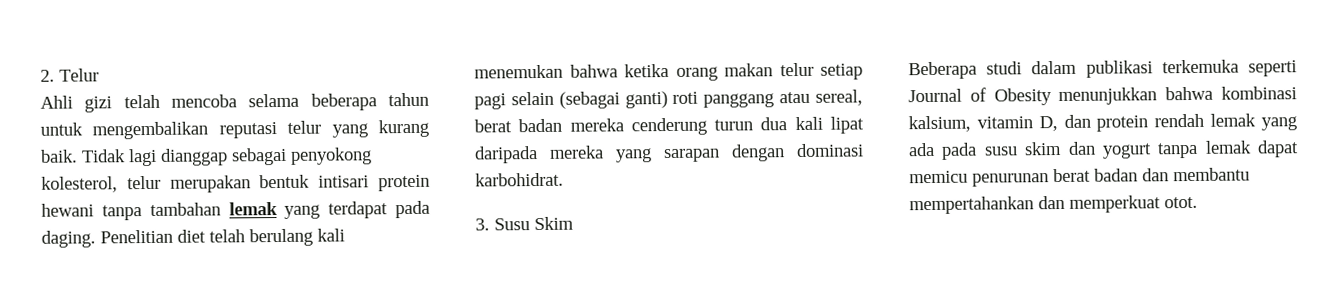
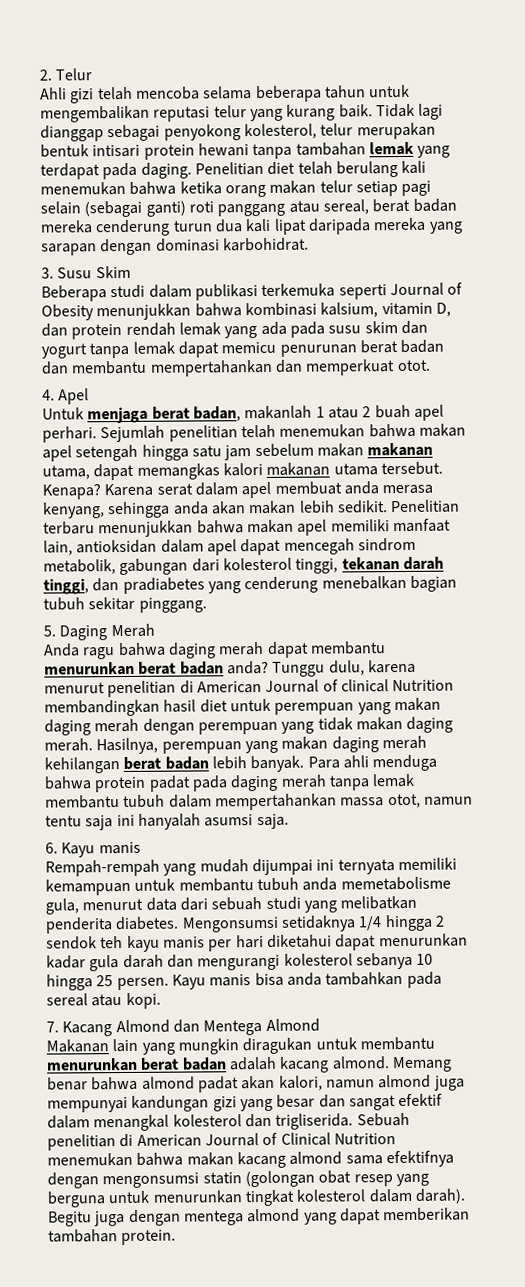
(1198, 202) none -> [42,388,90,405] [42,404,444,424] [42,423,466,443] [42,442,434,462] [42,461,443,481] [42,481,434,500] [42,499,461,519] [43,518,451,538] [43,537,416,556] [43,556,444,576] [43,575,457,595] [43,596,207,613] [43,623,155,641] [43,641,386,660] [44,659,416,677] [44,679,455,698] [44,697,441,717] [44,716,454,736] [44,735,427,755] [44,754,438,774] [44,773,416,793] [45,793,473,811] [45,813,289,831] [45,841,141,858] [45,857,457,877] [45,876,451,896] [45,895,418,915] [45,914,445,934] [46,933,468,952] [46,952,434,972] [46,971,442,991] [46,992,161,1009] [46,1018,320,1037] [46,1036,435,1055] [46,1056,452,1073] [47,1074,465,1093] [47,1093,444,1113] [47,1112,410,1132] [47,1132,396,1151] [47,1150,454,1169] [47,1170,429,1189] [47,1188,466,1208] [48,1207,471,1227] [48,1229,177,1246] // 4. Apel // Untuk menjaga berat badan, makanlah 1 atau 2 buah apel perhari. Sejumlah penelitian telah menemukan bahwa makan apel setengah hingga satu jam sebelum makan makanan utama, dapat memangkas kalori makanan utama tersebut. Kenapa? Karena serat dalam apel membuat anda merasa kenyang, sehingga anda akan makan lebih sedikit. Penelitian terbaru menunjukkan bahwa makan apel memiliki manfaat lain, antioksidan dalam apel dapat mencegah sindrom metabolik, gabungan dari kolesterol tinggi, tekanan darah tinggi, dan pradiabetes yang cenderung menebalkan bagian tubuh sekitar pinggang. // 5. Daging Merah // Anda ragu bahwa daging merah dapat membantu menurunkan berat badan anda? Tunggu dulu, karena menurut penelitian di American Journal of clinical Nutrition membandingkan hasil diet untuk perempuan yang makan daging merah dengan perempuan yang tidak makan daging merah. Hasilnya, perempuan yang makan daging merah kehilangan berat badan lebih banyak. Para ahli menduga bahwa protein padat pada daging merah tanpa lemak membantu tubuh dalam mempertahankan massa otot, namun tentu saja ini hanyalah asumsi saja. // 6. Kayu manis // Rempah-rempah yang mudah dijumpai ini ternyata memiliki kemampuan untuk membantu tubuh anda memetabolisme gula, menurut data dari sebuah studi yang melibatkan penderita diabetes. Mengonsumsi setidaknya 1/4 hingga 2 sendok teh kayu manis per hari diketahui dapat menurunkan kadar gula darah dan mengurangi kolesterol sebanya 10 hingga 25 persen. Kayu manis bisa anda tambahkan pada sereal atau kopi. // 7. Kacang Almond dan Mentega Almond // Makanan lain yang mungkin diragukan untuk membantu menurunkan berat badan adalah kacang almond. Memang benar bahwa almond padat akan kalori, namun almond juga mempunyai kandungan gizi yang besar dan sangat efektif dalam menangkal kolesterol dan trigliserida. Sebuah penelitian di American Journal of Clinical Nutrition menemukan bahwa makan kacang almond sama efektifnya dengan mengonsumsi statin (golongan obat resep yang berguna untuk menurunkan tingkat kolesterol dalam darah). Begitu juga dengan mentega almond yang dapat memberikan tambahan protein.

